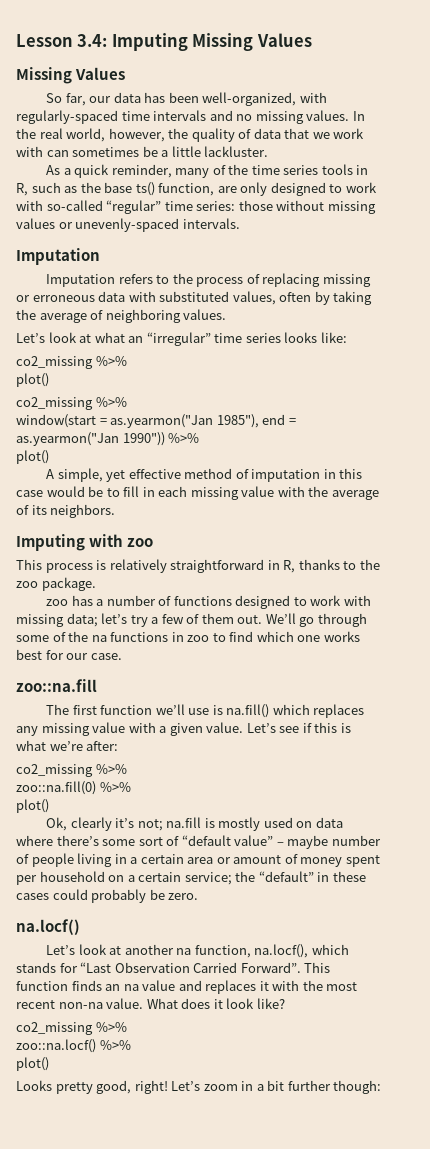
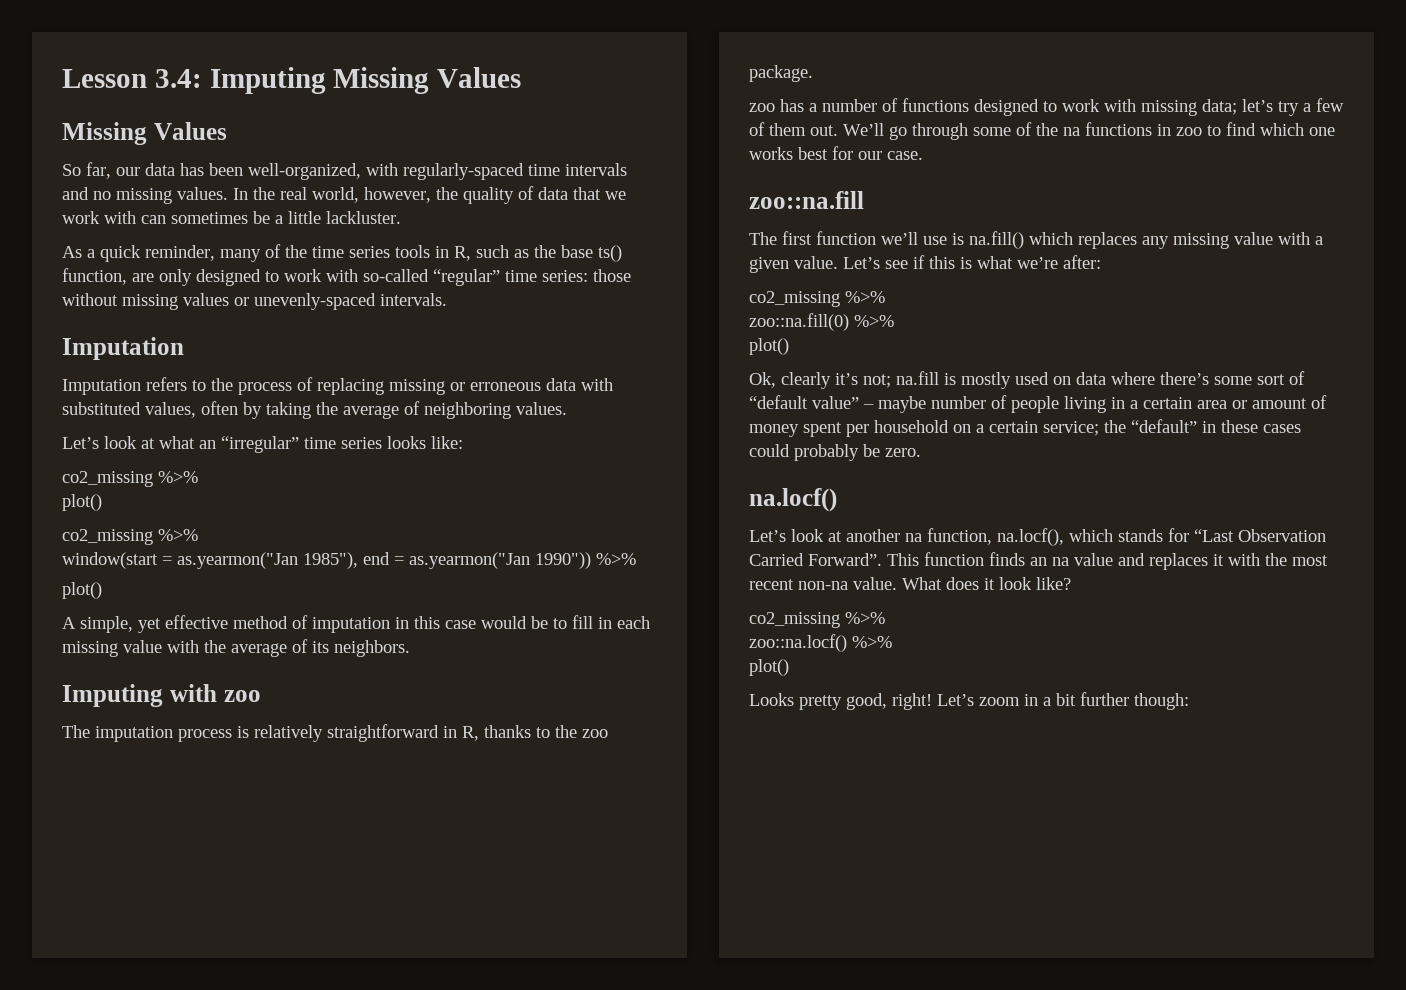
[16,559,42,570] This -> [62,725,173,742] The imputation

